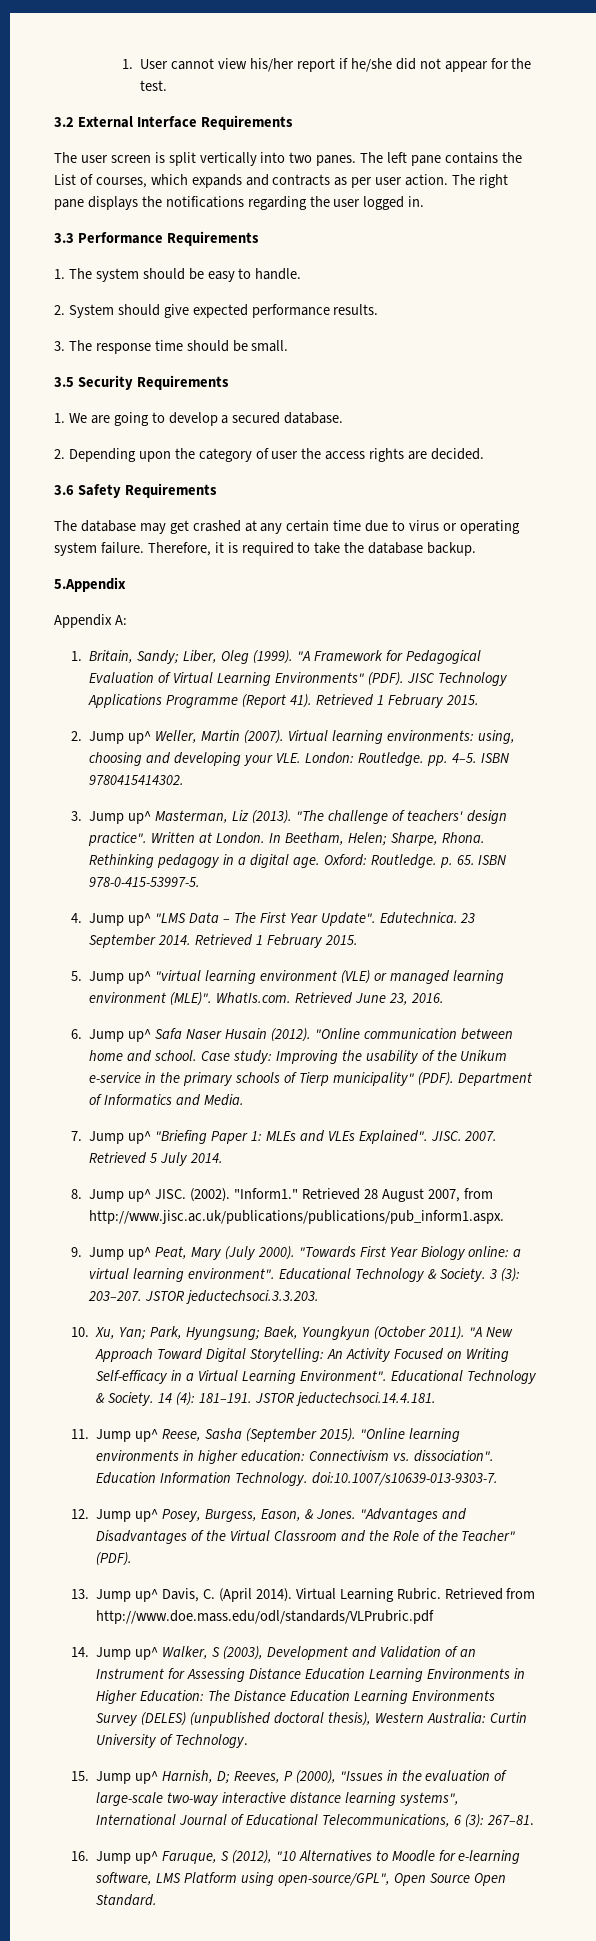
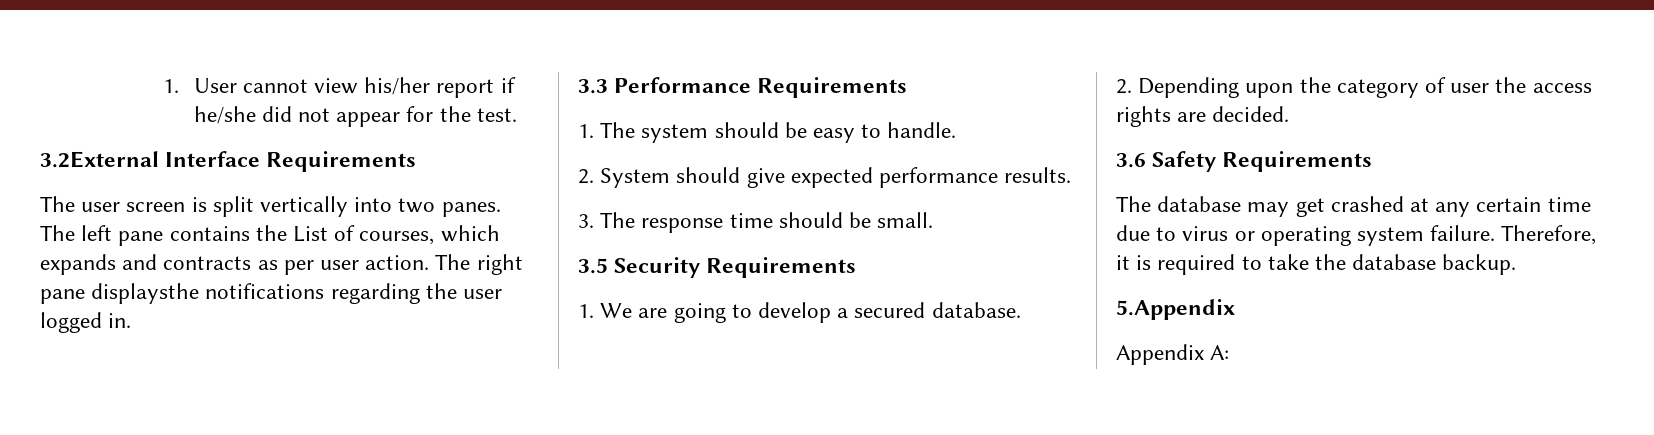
[54,116,133,128] 3.2 External -> [40,151,159,168] 3.2External
[87,196,162,210] displays the -> [91,283,200,304] displaysthe
[71,650,481,664] [89,672,508,686] [88,694,479,708] [71,730,515,744] [89,752,509,766] [89,775,185,785] [71,810,507,824] [88,832,485,846] [89,854,507,868] [89,877,201,887] [71,912,476,926] [89,934,358,948] [71,970,504,984] [89,992,444,1006] [71,1028,513,1042] [89,1050,508,1064] [89,1072,532,1086] [89,1094,245,1106] [71,1130,498,1144] [89,1152,224,1166] [71,1188,493,1202] [89,1210,505,1224] [71,1246,522,1260] [89,1268,520,1282] [88,1290,320,1304] [71,1326,513,1340] [95,1348,509,1362] [96,1370,537,1384] [96,1392,436,1406] [71,1428,460,1442] [96,1450,494,1464] [96,1472,499,1486] [71,1508,466,1522] [96,1530,516,1544] [96,1552,133,1566] [71,1588,536,1602] [96,1610,435,1624] [71,1646,476,1660] [96,1668,525,1682] [96,1690,495,1704] [96,1712,527,1726] [96,1734,249,1748] [71,1770,508,1784] [96,1792,459,1806] [96,1814,534,1828] [71,1850,521,1864] [95,1872,506,1886] [96,1894,158,1906] // 1. Britain, Sandy; Liber, Oleg (1999). "A Framework for Pedagogical Evaluation of Virtual Learning Environments" (PDF). JISC Technology Applications Programme (Report 41). Retrieved 1 February 2015. // 2. Jump up^ Weller, Martin (2007). Virtual learning environments: using, choosing and developing your VLE. London: Routledge. pp. 4–5. ISBN 9780415414302. // 3. Jump up^ Masterman, Liz (2013). "The challenge of teachers' design practice". Written at London. In Beetham, Helen; Sharpe, Rhona. Rethinking pedagogy in a digital age. Oxford: Routledge. p. 65. ISBN 978-0-415-53997-5. // 4. Jump up^ "LMS Data – The First Year Update". Edutechnica. 23 September 2014. Retrieved 1 February 2015. // 5. Jump up^ "virtual learning environment (VLE) or managed learning environment (MLE)". WhatIs.com. Retrieved June 23, 2016. // 6. Jump up^ Safa Naser Husain (2012). "Online communication between home and school. Case study: Improving the usability of the Unikum e-service in the primary schools of Tierp municipality" (PDF). Department of Informatics and Media. // 7. Jump up^ "Briefing Paper 1: MLEs and VLEs Explained". JISC. 2007. Retrieved 5 July 2014. // 8. Jump up^ JISC. (2002). "Inform1." Retrieved 28 August 2007, from http://www.jisc.ac.uk/publications/publications/pub_inform1.aspx. // 9. Jump up^ Peat, Mary (July 2000). "Towards First Year Biology online: a virtual learning environment". Educational Technology & Society. 3 (3): 203–207. JSTOR jeductechsoci.3.3.203. // 10. Xu, Yan; Park, Hyungsung; Baek, Youngkyun (October 2011). "A New Approach Toward Digital Storytelling: An Activity Focused on Writing Self-efficacy in a Virtual Learning Environment". Educational Technology & Society. 14 (4): 181–191. JSTOR jeductechsoci.14.4.181. // 11. Jump up^ Reese, Sasha (September 2015). "Online learning environments in higher education: Connectivism vs. dissociation". Education Information Technology. doi:10.1007/s10639-013-9303-7. // 12. Jump up^ Posey, Burgess, Eason, & Jones. "Advantages and Disadvantages of the Virtual Classroom and the Role of the Teacher" (PDF). // 13. Jump up^ Davis, C. (April 2014). Virtual Learning Rubric. Retrieved from http://www.doe.mass.edu/odl/standards/VLPrubric.pdf // 14. Jump up^ Walker, S (2003), Development and Validation of an Instrument for Assessing Distance Education Learning Environments in Higher Education: The Distance Education Learning Environments Survey (DELES) (unpublished doctoral thesis), Western Australia: Curtin University of Technology. // 15. Jump up^ Harnish, D; Reeves, P (2000), "Issues in the evaluation of large-scale two-way interactive distance learning systems", International Journal of Educational Telecommunications, 6 (3): 267–81. // 16. Jump up^ Faruque, S (2012), "10 Alternatives to Moodle for e-learning software, LMS Platform using open-source/GPL", Open Source Open Standard. -> (1230, 352) none

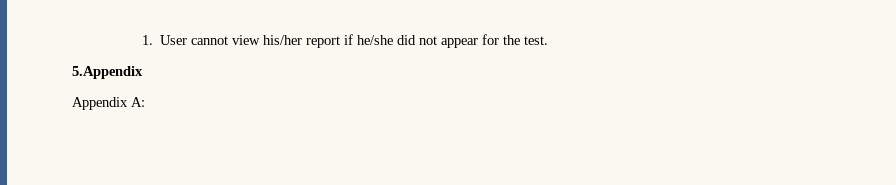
[40,151,417,172] [40,196,501,217] [40,225,500,246] [40,254,523,275] [40,283,503,304] [40,312,132,333] [578,77,908,98] [578,122,957,143] [578,167,1072,188] [578,212,934,233] [578,257,857,278] [578,302,1021,323] [1116,77,1592,98] [1116,106,1290,127] [1116,151,1373,172] [1116,196,1591,217] [1116,225,1597,246] [1116,254,1517,275] // 3.2External Interface Requirements // The user screen is split vertically into two panes. The left pane contains the List of courses, which expands and contracts as per user action. The right pane displaysthe notifications regarding the user logged in. // 3.3 Performance Requirements // 1. The system should be easy to handle. // 2. System should give expected performance results. // 3. The response time should be small. // 3.5 Security Requirements // 1. We are going to develop a secured database. // 2. Depending upon the category of user the access rights are decided. // 3.6 Safety Requirements // The database may get crashed at any certain time due to virus or operating system failure. Therefore, it is required to take the database backup. -> (548, 40) none

